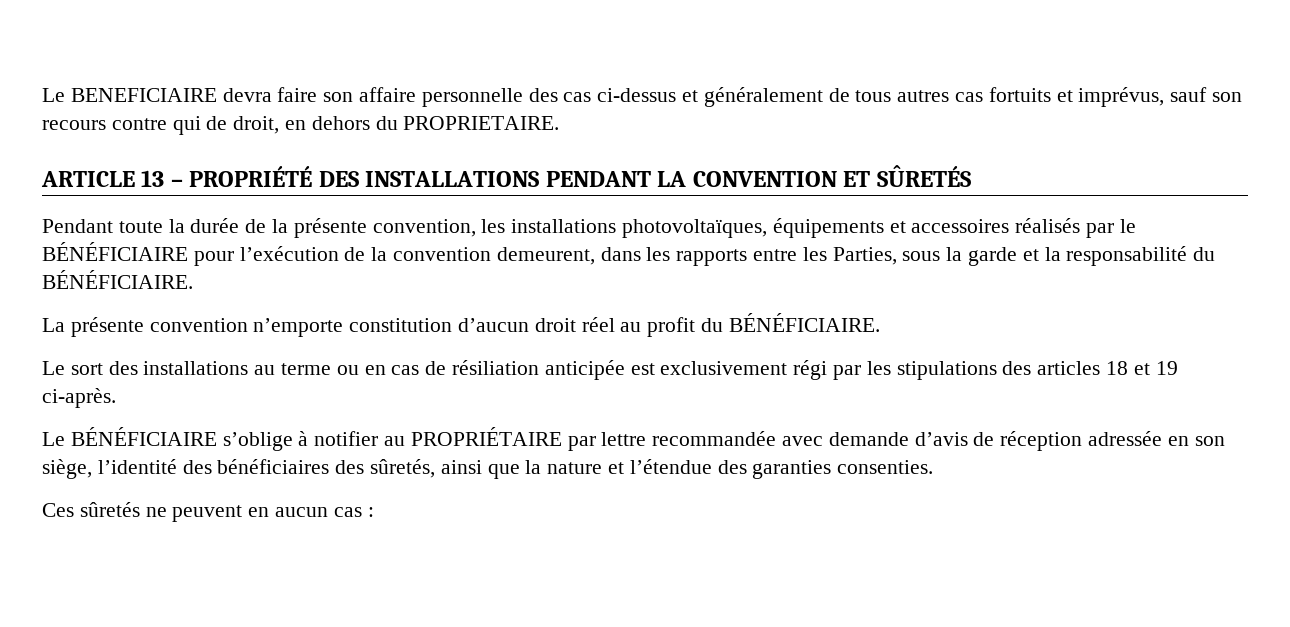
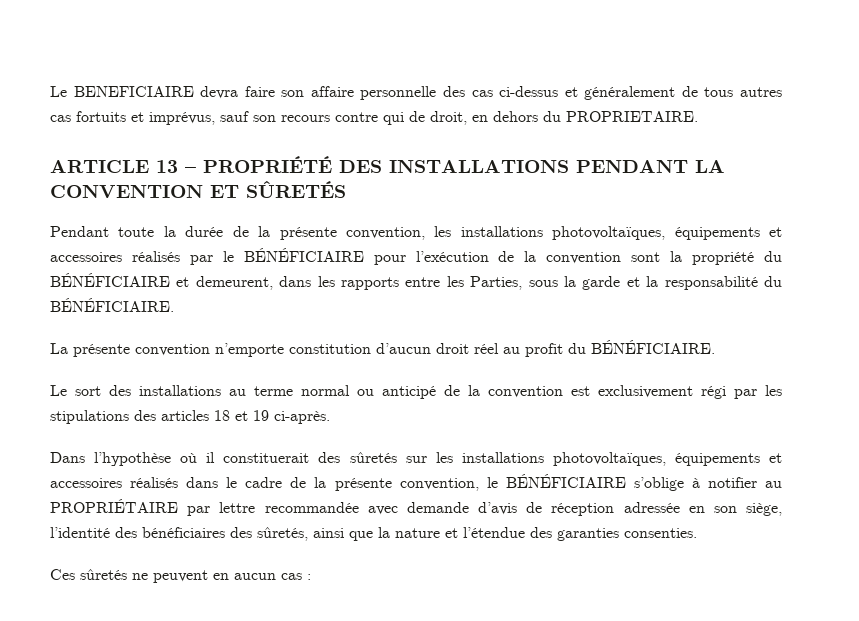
(492, 254) none -> [631,251,782,265] [50,273,190,287] sont la propriété du BÉNÉFICIAIRE et
[336,360,625,380] ou en cas de résiliation anticipée -> [301,385,563,399] normal ou anticipé de la convention
[42,432,65,446] Le -> [50,452,782,466] [50,477,498,491] Dans l’hypothèse où il constituerait des sûretés sur les installations photovoltaïques, équipements et accessoires réalisés dans le cadre de la présente convention, le

